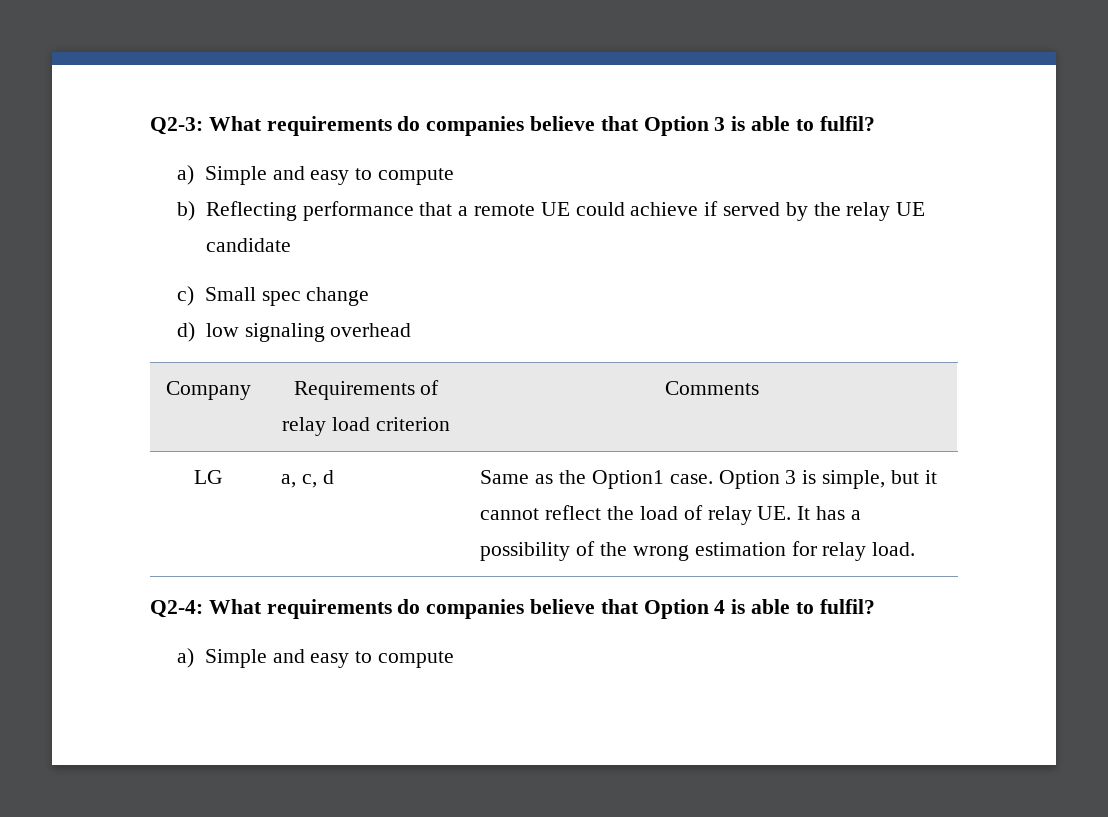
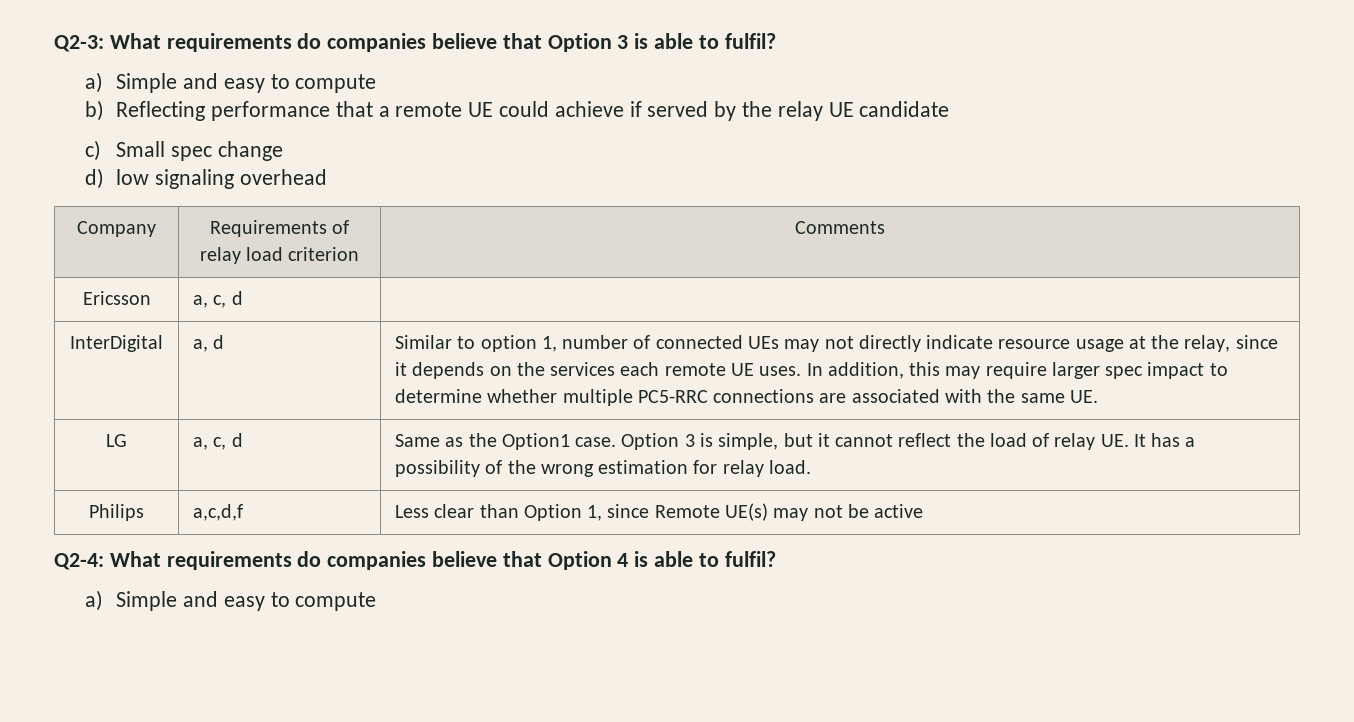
(759, 388) none -> [82,291,151,305] [193,291,243,308] [70,335,163,352] [193,335,225,352] [395,335,1278,352] [395,362,1228,379] [395,389,1098,406] // Ericsson | a, c, d | // InterDigital | a, d | Similar to option 1, number of connected UEs may not directly indicate resource usage at the relay, since it depends on the services each remote UE uses. In addition, this may require larger spec impact to determine whether multiple PC5-RRC connections are associated with the same UE.
(916, 549) none -> [89,504,144,521] [193,504,244,521] [395,503,924,521] // Philips | a,c,d,f | Less clear than Option 1, since Remote UE(s) may not be active

